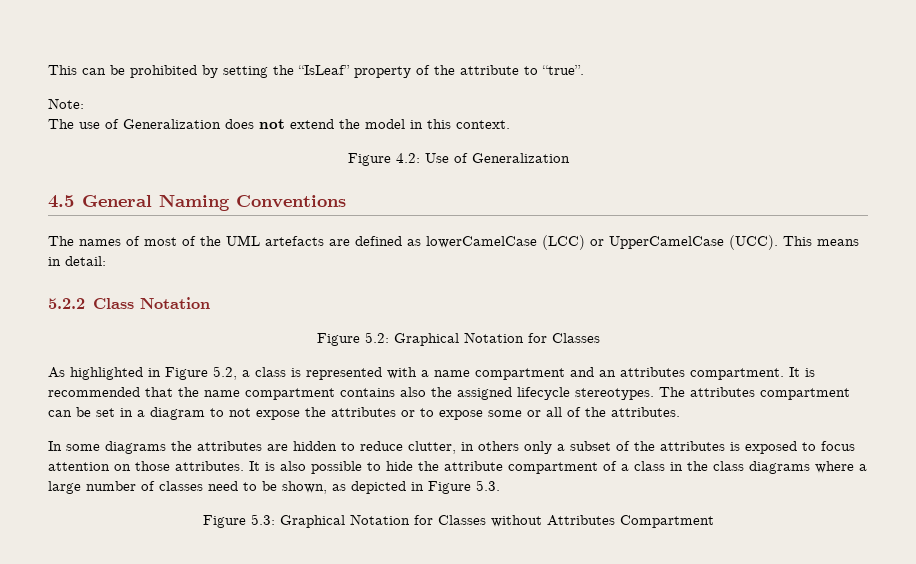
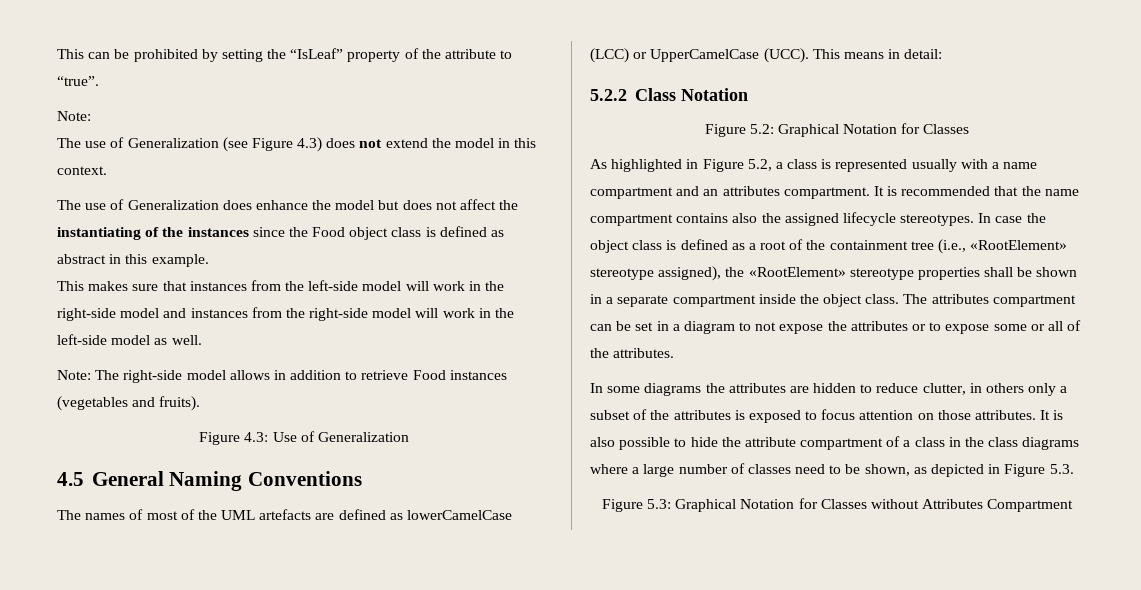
(221, 124) none -> [222,137,323,152] (see Figure 4.3)
[347,153,420,166] // Figure 4.2: -> [57,199,519,210] [57,226,505,240] [57,254,209,267] [57,280,505,291] [57,307,515,321] [57,334,202,345] [57,370,507,383] [57,396,201,411] [199,432,269,445] // The use of Generalization does enhance the model but does not affect the instantiating of the instances since the Food object class is defined as abstract in this example. // This makes sure that instances from the left-side model will work in the right-side model and instances from the right-side model will work in the left-side model as well. // Note: The right-side model allows in addition to retrieve Food instances (vegetables and fruits). // Figure 4.3:
(382, 373) none -> [911,159,957,172] usually
(654, 394) none -> [978,213,1046,223] [590,239,1068,254] [590,266,1078,281] [590,294,900,307] In case the object class is defined as a root of the containment tree (i.e., «RootElement» stereotype assigned), the «RootElement» stereotype properties shall be shown in a separate compartment inside the object class.

